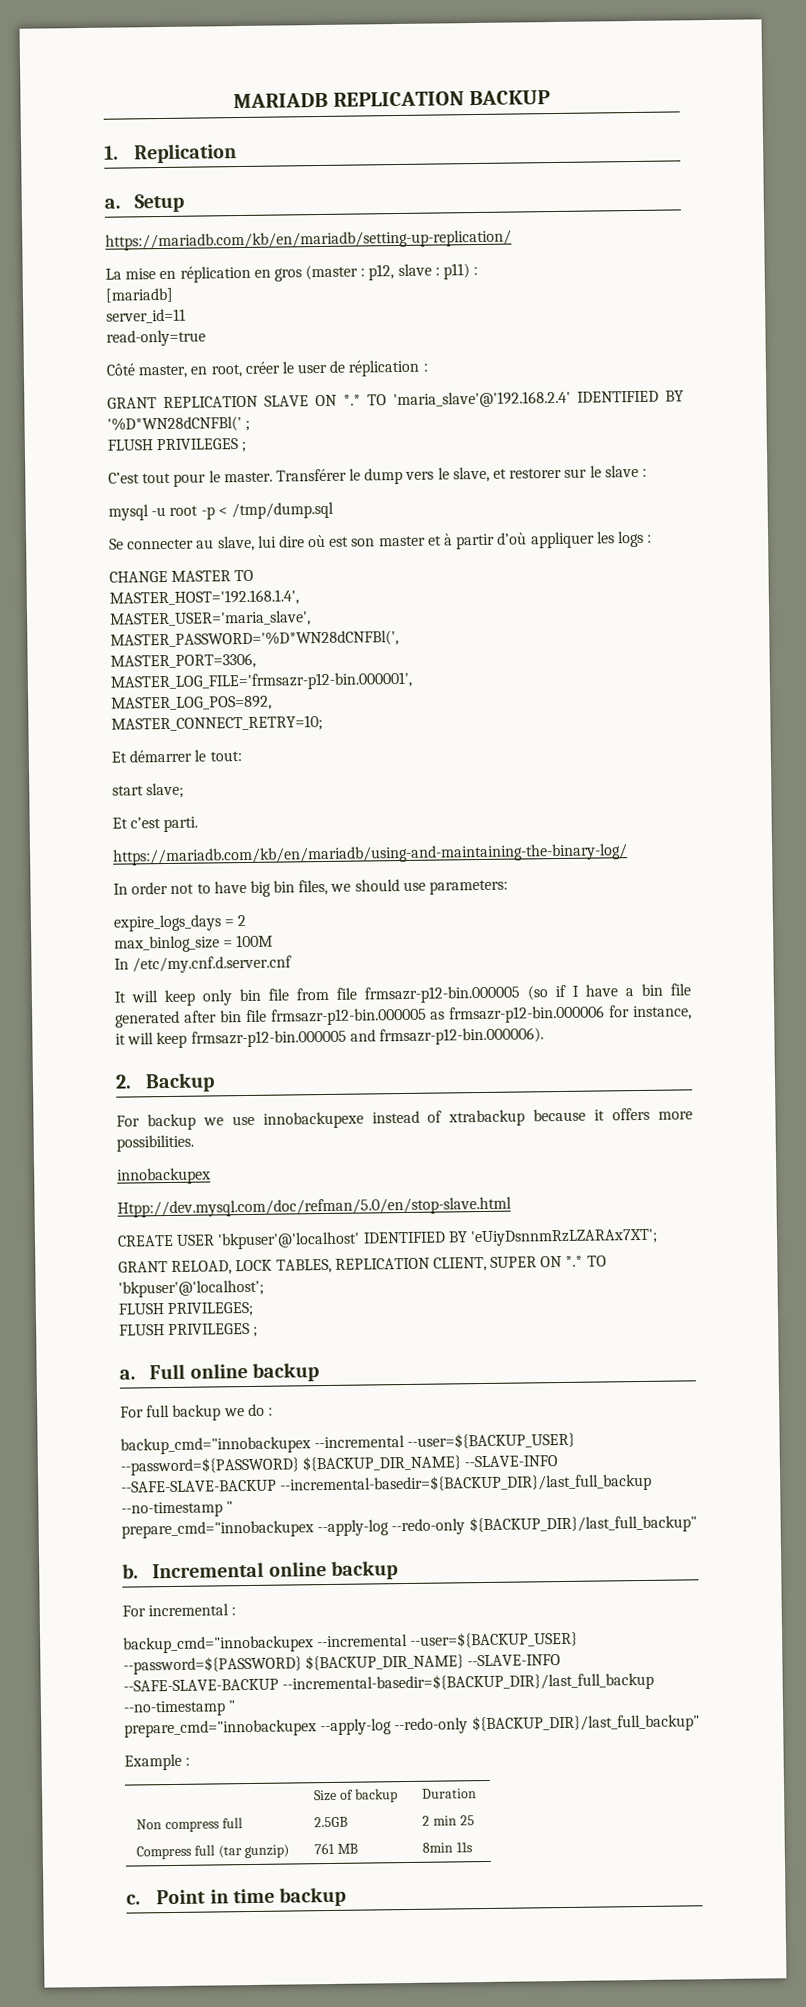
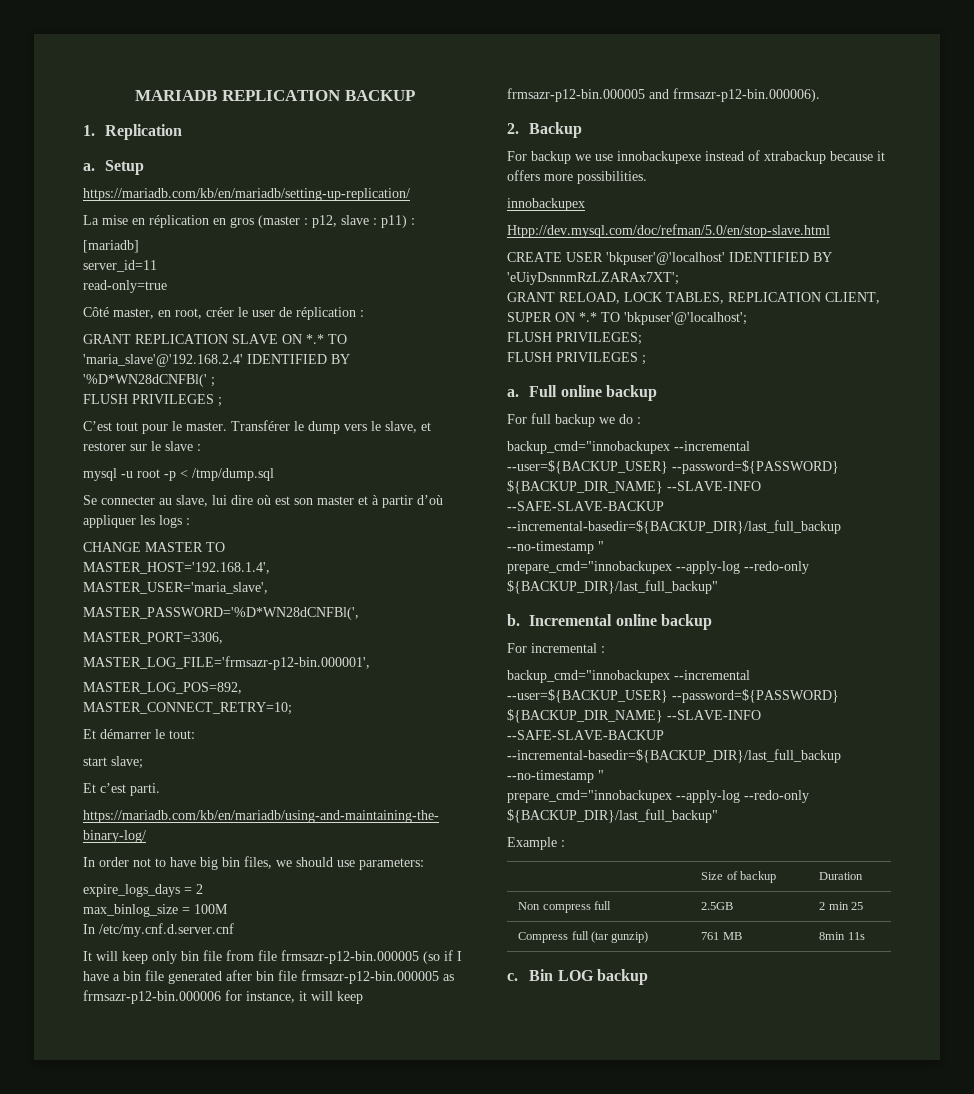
[156,1888,275,1905] Point in time -> [529,969,594,981] Bin LOG

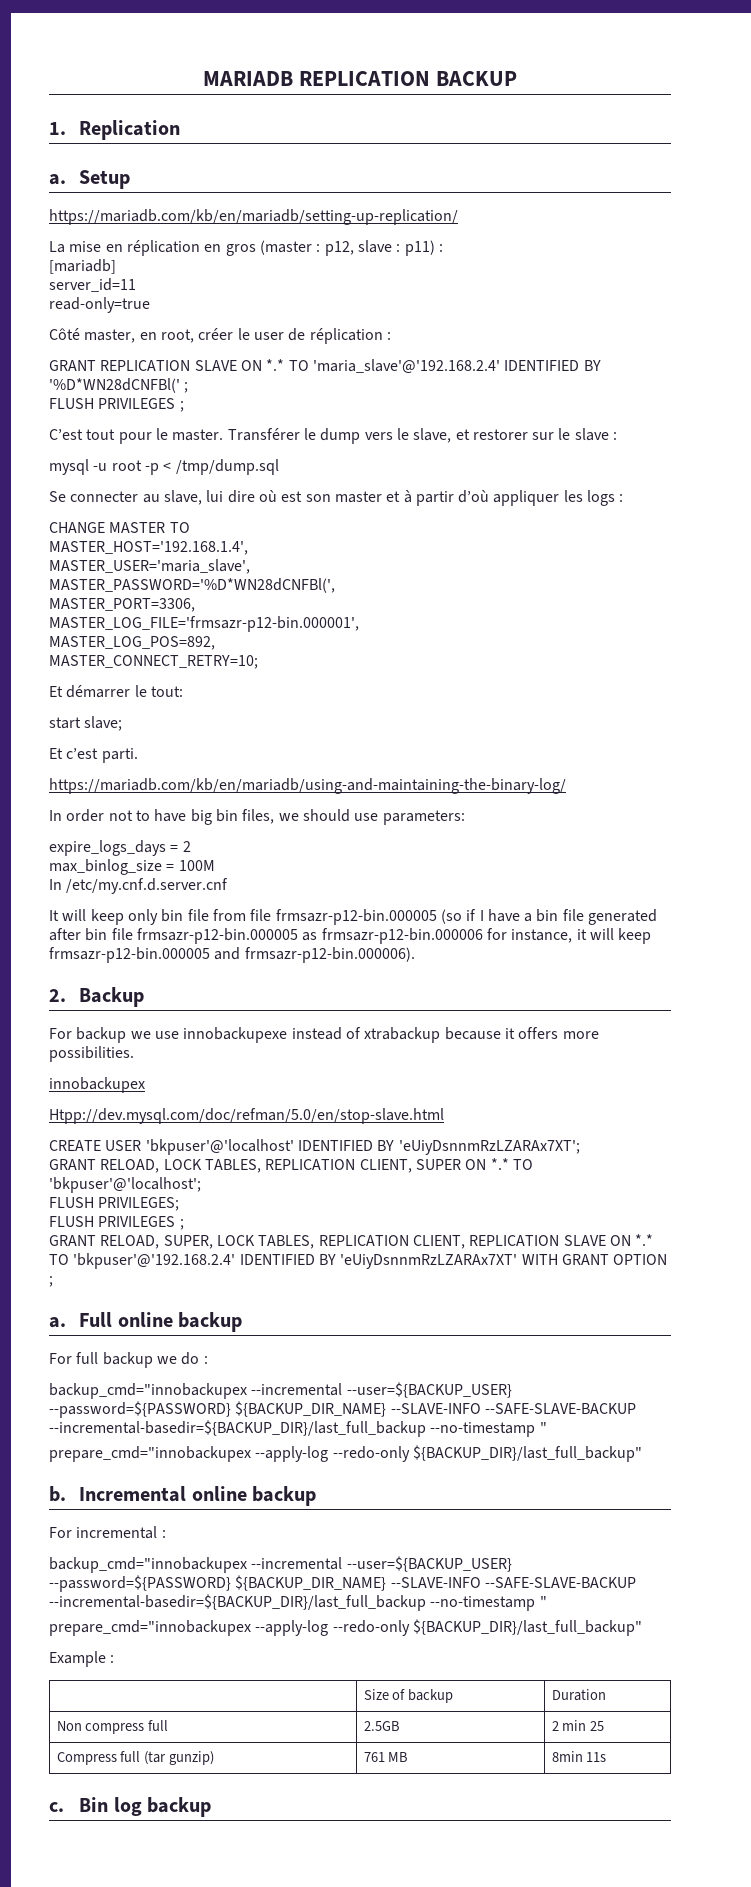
(646, 360) none -> [49,1234,654,1249] [49,1253,668,1269] [49,1276,53,1287] // GRANT RELOAD, SUPER, LOCK TABLES, REPLICATION CLIENT, REPLICATION SLAVE ON *.* TO 'bkpuser'@'192.168.2.4' IDENTIFIED BY 'eUiyDsnnmRzLZARAx7XT' WITH GRANT OPTION ;
[557,970,594,981] LOG -> [113,1797,142,1816] log

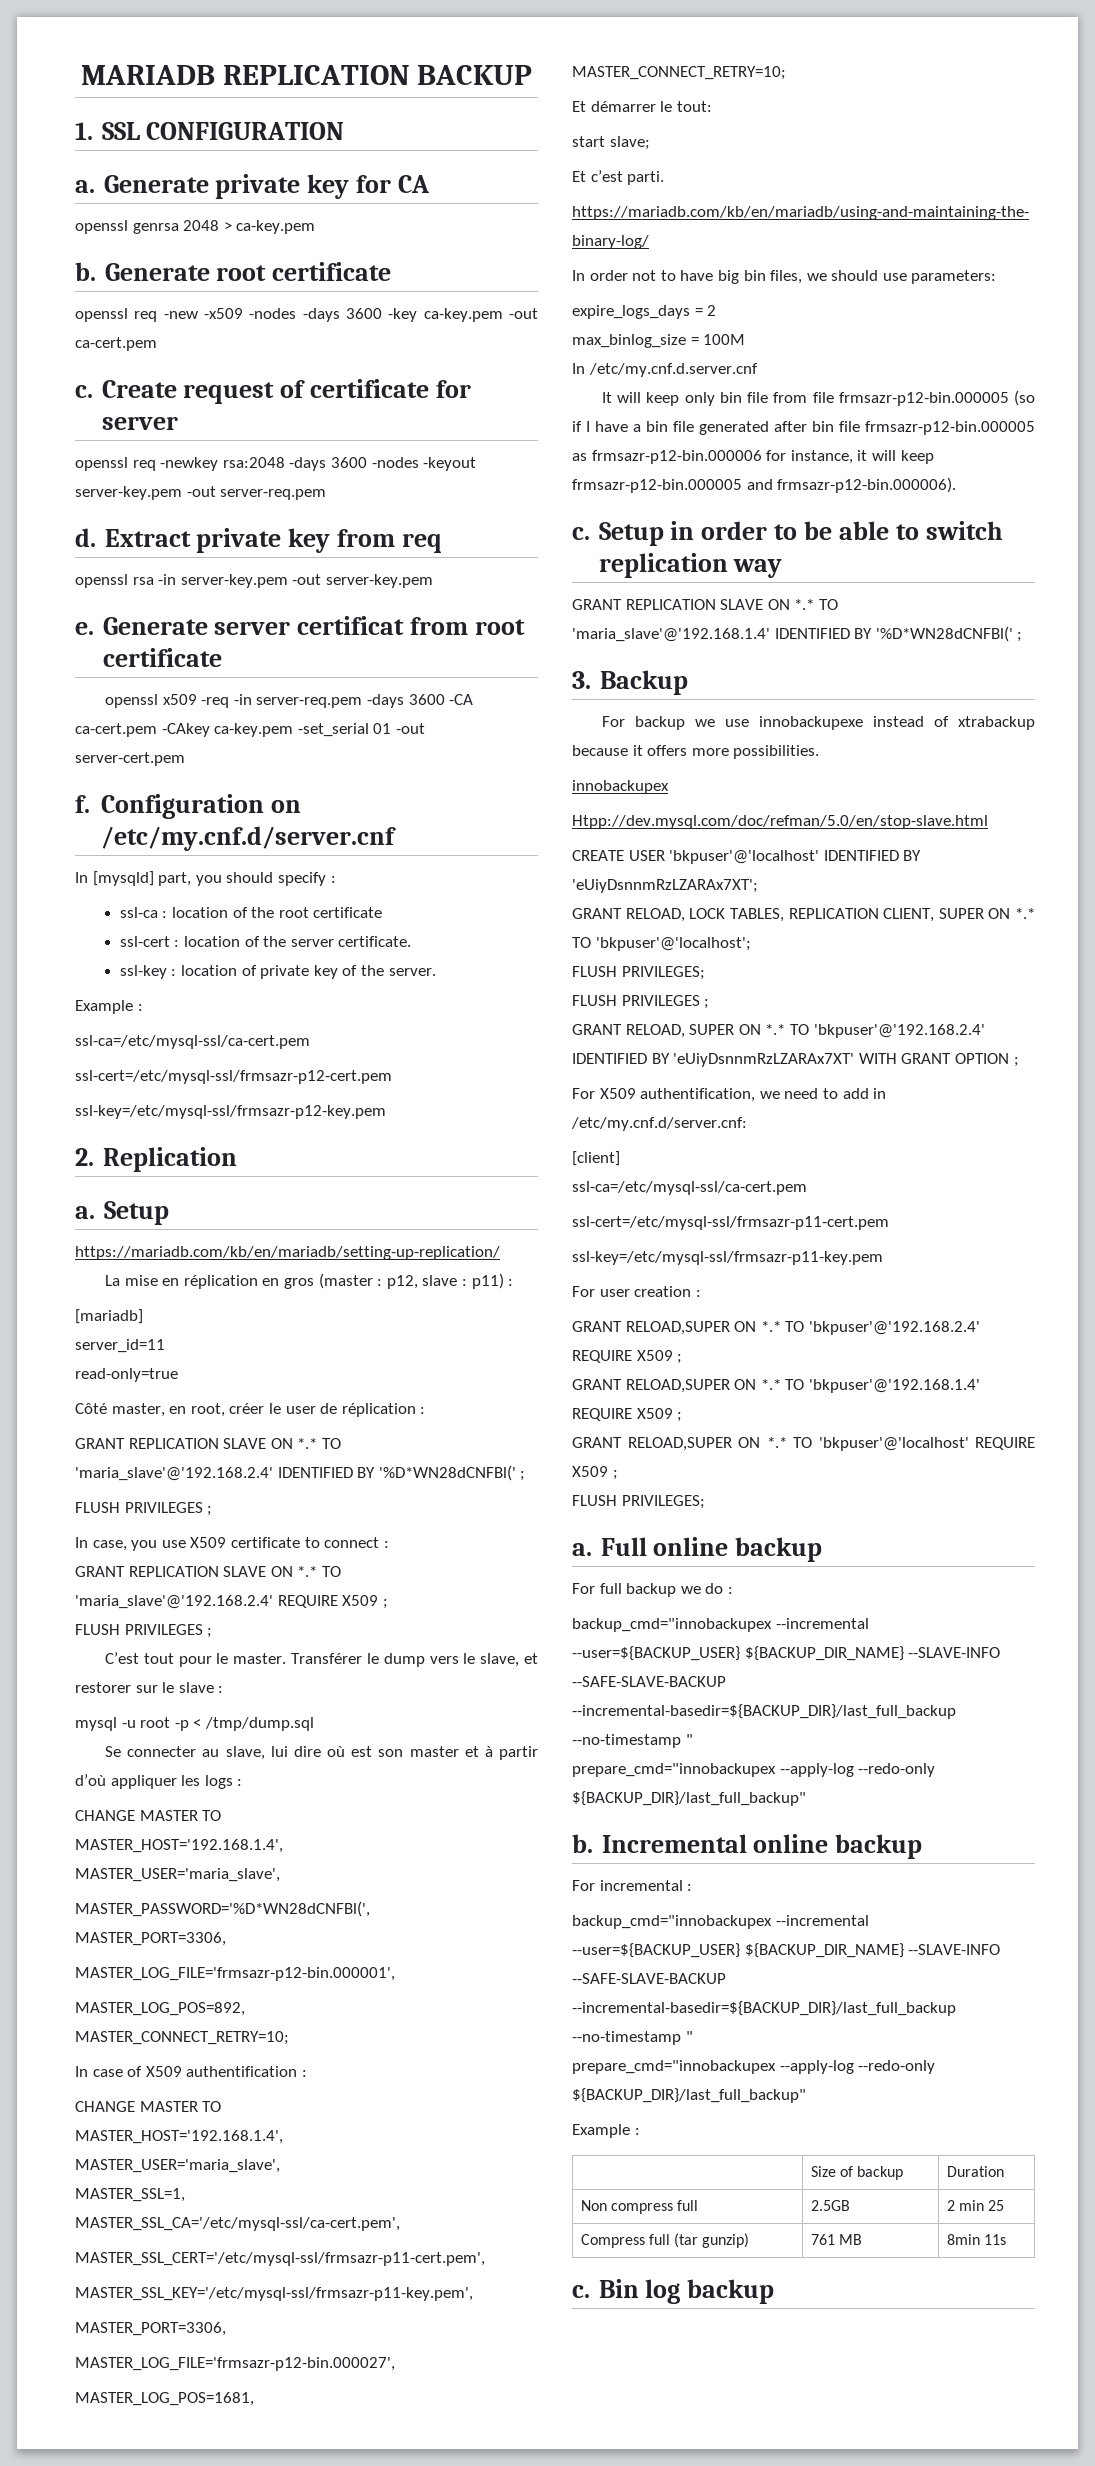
(66, 128) none -> [101,122,345,140] [75,174,431,199] [75,220,316,234] [75,262,392,281] [75,308,538,322] [75,337,157,351] [75,379,472,404] [101,416,178,430] [75,457,477,471] [75,486,327,500] [75,528,443,553] [75,574,433,588] [75,616,526,635] [102,648,222,667] [105,694,474,708] [75,723,425,737] [75,752,185,766] [75,794,302,819] [101,826,397,851] [75,871,336,886] [119,907,383,918] [119,936,412,947] [119,965,436,979] [75,1000,143,1014] [75,1035,310,1049] [75,1070,392,1084] [75,1105,386,1119] [75,1148,94,1166] SSL CONFIGURATION // a. Generate private key for CA // openssl genrsa 2048 > ca-key.pem // b. Generate root certificate // openssl req -new -x509 -nodes -days 3600 -key ca-key.pem -out ca-cert.pem // c. Create request of certificate for server // openssl req -newkey rsa:2048 -days 3600 -nodes -keyout server-key.pem -out server-req.pem // d. Extract private key from req // openssl rsa -in server-key.pem -out server-key.pem // e. Generate server certificat from root certificate // openssl x509 -req -in server-req.pem -days 3600 -CA ca-cert.pem -CAkey ca-key.pem -set_serial 01 -out server-cert.pem // f. Configuration on /etc/my.cnf.d/server.cnf // In [mysqld] part, you should specify : // ssl-ca : location of the root certificate // ssl-cert : location of the server certificate. // ssl-key : location of private key of the server. // Example : // ssl-ca=/etc/mysql-ssl/ca-cert.pem // ssl-cert=/etc/mysql-ssl/frmsazr-p12-cert.pem // ssl-key=/etc/mysql-ssl/frmsazr-p12-key.pem // 2.
(184, 406) none -> [75,1537,389,1551] [75,1566,341,1577] [75,1595,388,1609] [75,1624,213,1638] // In case, you use X509 certificate to connect : // GRANT REPLICATION SLAVE ON *.* TO 'maria_slave'@'192.168.2.4' REQUIRE X509 ; // FLUSH PRIVILEGES ;
(258, 662) none -> [75,2066,307,2077] [75,2101,222,2112] [75,2130,283,2144] [75,2159,280,2173] [75,2188,185,2202] [75,2217,400,2231] [75,2252,485,2266] [75,2287,473,2301] [75,2322,226,2336] [75,2357,395,2371] [75,2392,254,2406] [572,66,786,80] // In case of X509 authentification : // CHANGE MASTER TO // MASTER_HOST='192.168.1.4', // MASTER_USER='maria_slave', // MASTER_SSL=1, // MASTER_SSL_CA='/etc/mysql-ssl/ca-cert.pem', // MASTER_SSL_CERT='/etc/mysql-ssl/frmsazr-p11-cert.pem', // MASTER_SSL_KEY='/etc/mysql-ssl/frmsazr-p11-key.pem', // MASTER_PORT=3306, // MASTER_LOG_FILE='frmsazr-p12-bin.000027', // MASTER_LOG_POS=1681, // MASTER_CONNECT_RETRY=10;
[49,989,66,1002] 2. -> [572,521,1003,546] [598,553,783,578] [572,599,838,610] [572,626,1023,642] [572,671,591,689] c. Setup in order to be able to switch replication way // GRANT REPLICATION SLAVE ON *.* TO 'maria_slave'@'192.168.1.4' IDENTIFIED BY '%D*WN28dCNFBl(' ; // 3.
[163,1235,606,1249] SUPER, LOCK TABLES, REPLICATION CLIENT, REPLICATION SLAVE -> [689,1024,735,1035] SUPER
(53, 1281) none -> [572,1088,887,1102] [571,1117,747,1131] [572,1151,620,1166] [572,1181,807,1195] [572,1216,889,1230] [572,1251,883,1265] [572,1286,701,1297] [572,1321,980,1335] [572,1350,683,1364] [572,1379,980,1393] [572,1408,683,1422] [572,1437,1035,1451] [572,1466,618,1480] [572,1495,705,1509] // For X509 authentification, we need to add in /etc/my.cnf.d/server.cnf: // [client] // ssl-ca=/etc/mysql-ssl/ca-cert.pem // ssl-cert=/etc/mysql-ssl/frmsazr-p11-cert.pem // ssl-key=/etc/mysql-ssl/frmsazr-p11-key.pem // For user creation : // GRANT RELOAD,SUPER ON *.* TO 'bkpuser'@'192.168.2.4' REQUIRE X509 ; // GRANT RELOAD,SUPER ON *.* TO 'bkpuser'@'192.168.1.4' REQUIRE X509 ; // GRANT RELOAD,SUPER ON *.* TO 'bkpuser'@'localhost' REQUIRE X509 ; // FLUSH PRIVILEGES;
[49,1401,231,1418] --password=${PASSWORD} -> (740, 1653) none
[49,1575,231,1592] --password=${PASSWORD} -> (740, 1950) none

